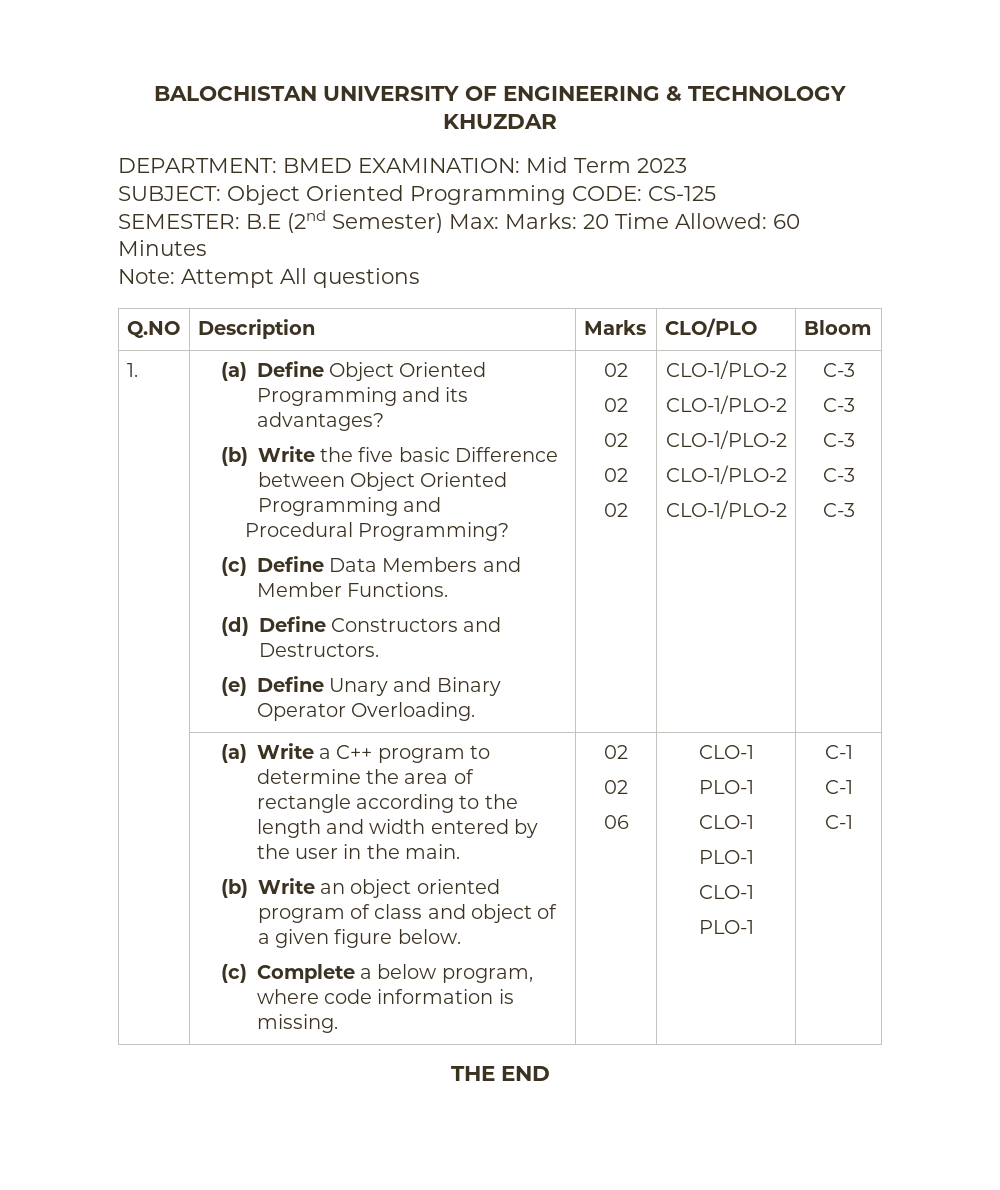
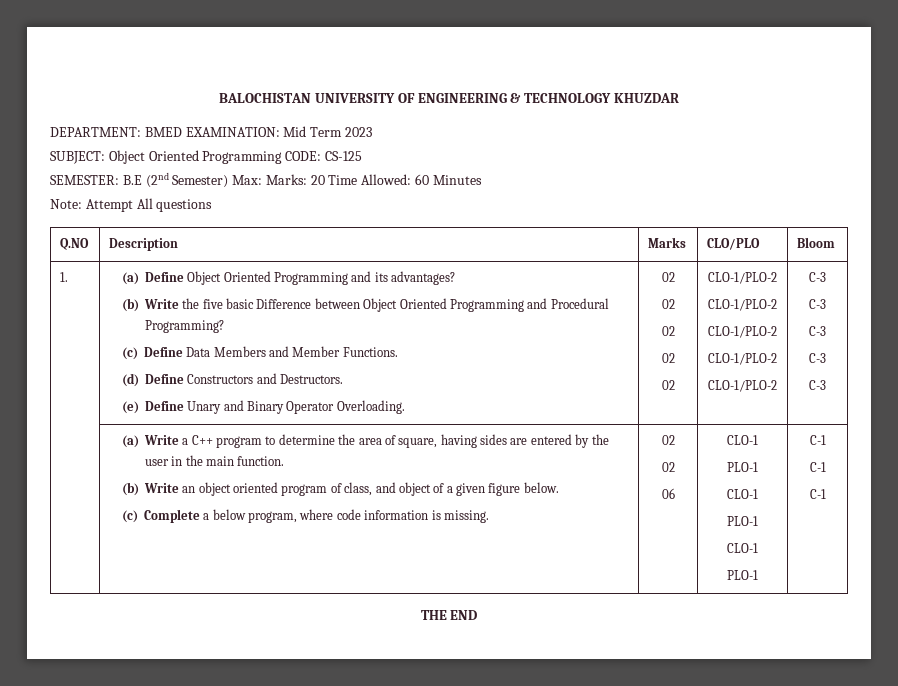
(442, 504) // -> (548, 303) none
[256,794,518,813] [256,819,426,838] rectangle according to the length and width -> [398,434,528,448] square, having sides are
[404,844,460,859] main. -> [206,456,285,466] main function.
[374,904,423,919] class -> [344,482,373,496] class,

